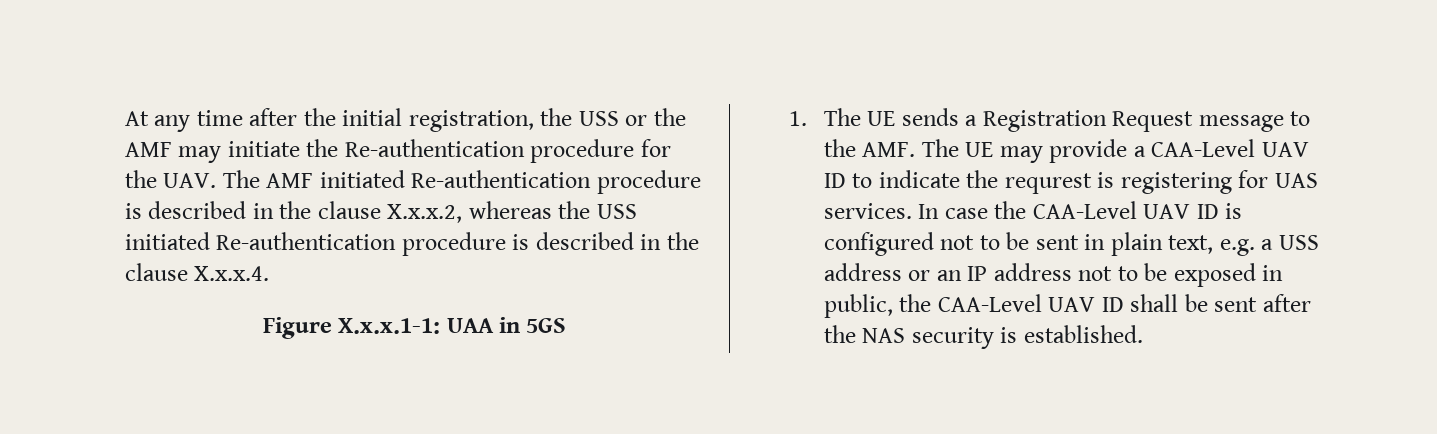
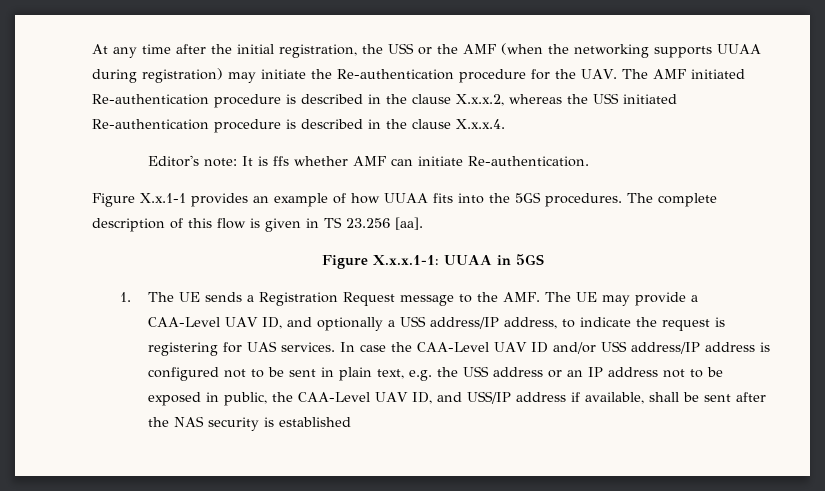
(172, 149) none -> [501,43,761,58] [92,68,223,83] (when the networking supports UUAA during registration)
(270, 273) none -> [148,155,590,167] [92,192,717,207] [92,217,423,232] // Editor's note: It is ffs whether AMF can initiate Re-authentication. // Figure X.x.1-1 provides an example of how UUAA fits into the 5GS procedures. The complete description of this flow is given in TS 23.256 [aa].
[446,318,494,333] UAA -> [443,255,492,265] UUAA
[823,173,846,188] ID -> [262,316,558,331] ID, and optionally a USS address/IP address,
[1004,173,1092,194] requrest -> [662,319,711,331] request
(1219, 211) none -> [553,341,756,354] and/or USS address/IP address
[1261,239,1274,250] a -> [437,367,459,377] the
[1101,297,1124,312] ID -> [412,391,645,404] ID, and USS/IP address if available,
[1023,325,1143,343] established. -> [279,417,352,427] established

